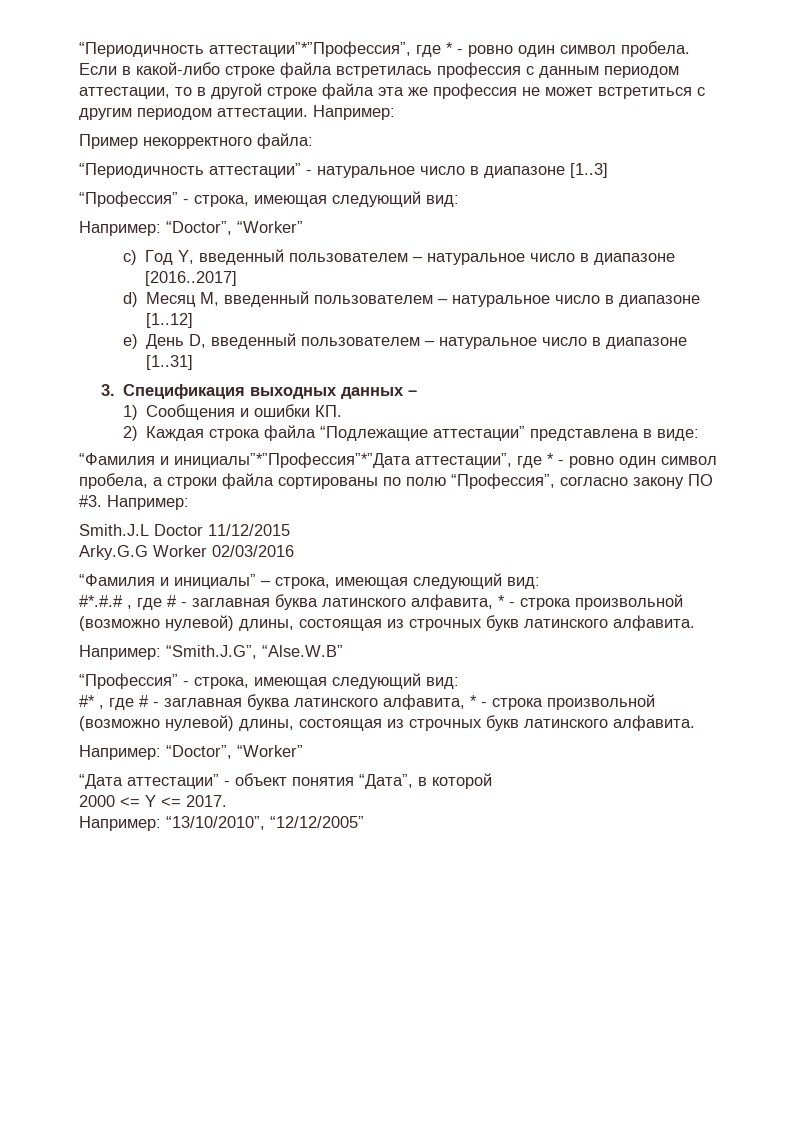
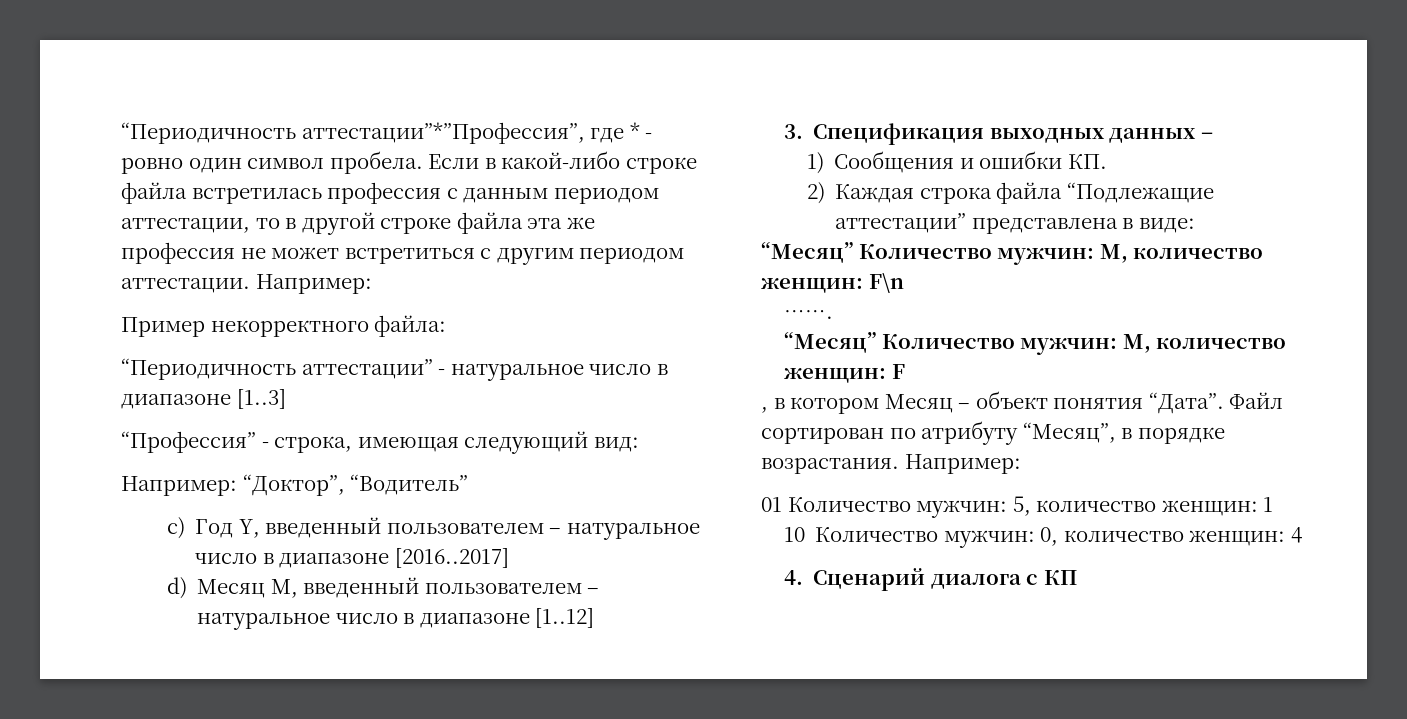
[166,221,303,235] “Doctor”, “Worker” -> [242,474,469,496] “Доктор”, “Водитель”
[123,333,688,349] [146,355,194,370] // e) День D, введенный пользователем – натуральное число в диапазоне [1..31] -> (595, 618) none
[79,452,717,468] [79,473,713,489] [79,495,189,510] [79,524,290,536] [79,545,294,560] [79,573,540,589] [79,594,683,610] [79,615,695,631] [79,645,343,660] [79,673,459,689] [79,694,655,710] [79,715,695,731] [79,745,303,760] [79,773,492,789] [79,795,227,807] [79,816,364,831] “Фамилия и инициалы”*”Профессия”*”Дата аттестации”, где * - ровно один символ пробела, а строки файла сортированы по полю “Профессия”, согласно закону ПО #3. Например: // Smith.J.L Doctor 11/12/2015 // Arky.G.G Worker 02/03/2016 // “Фамилия и инициалы” – строка, имеющая следующий вид: // #*.#.# , где # - заглавная буква латинского алфавита, * - строка произвольной (возможно нулевой) длины, состоящая из строчных букв латинского алфавита. // Например: “Smith.J.G”, “Alse.W.B” // “Профессия” - строка, имеющая следующий вид: // #* , где # - заглавная буква латинского алфавита, * - строка произвольной (возможно нулевой) длины, состоящая из строчных букв латинского алфавита. // Например: “Doctor”, “Worker” // “Дата аттестации” - объект понятия “Дата”, в которой // 2000 <= Y <= 2017. // Например: “13/10/2010”, “12/12/2005” -> [761,242,1264,265] [761,273,904,293] [784,310,834,319] [784,332,1287,355] [784,364,905,383] [761,391,1284,414] [761,421,1225,445] [761,454,1021,474] [761,496,1274,518] [784,527,1302,548] [784,568,1077,591] “Месяц” Количество мужчин: M, количество женщин: F\n // ……. // “Месяц” Количество мужчин: M, количество женщин: F // , в котором Месяц – объект понятия “Дата”. Файл сортирован по атрибуту “Месяц”, в порядке возрастания. Например: // 01 Количество мужчин: 5, количество женщин: 1 // 10 Количество мужчин: 0, количество женщин: 4 // 4. Сценарий диалога с КП

